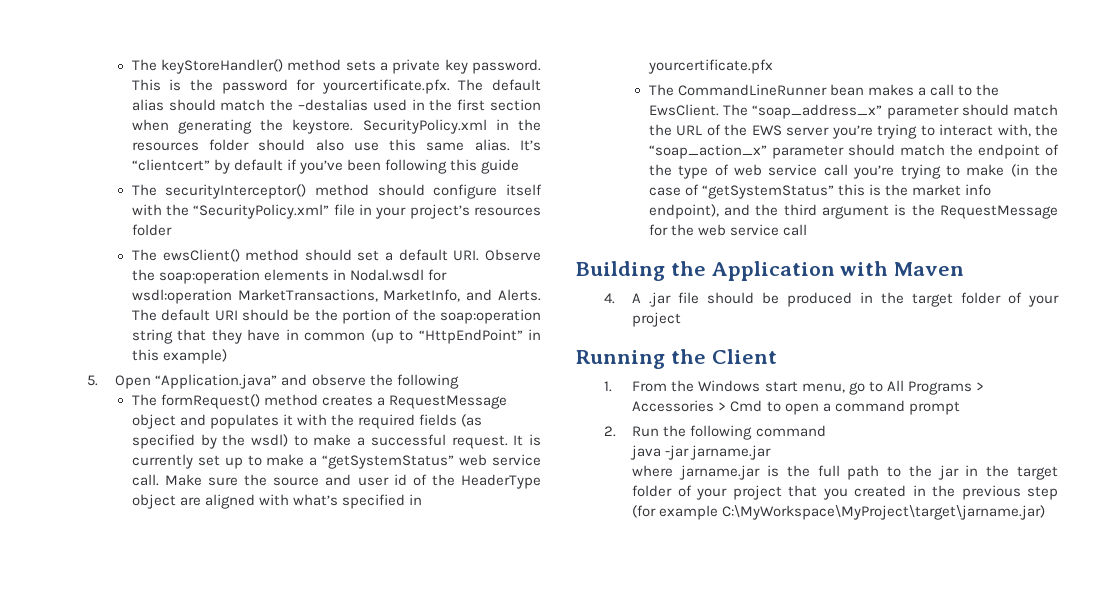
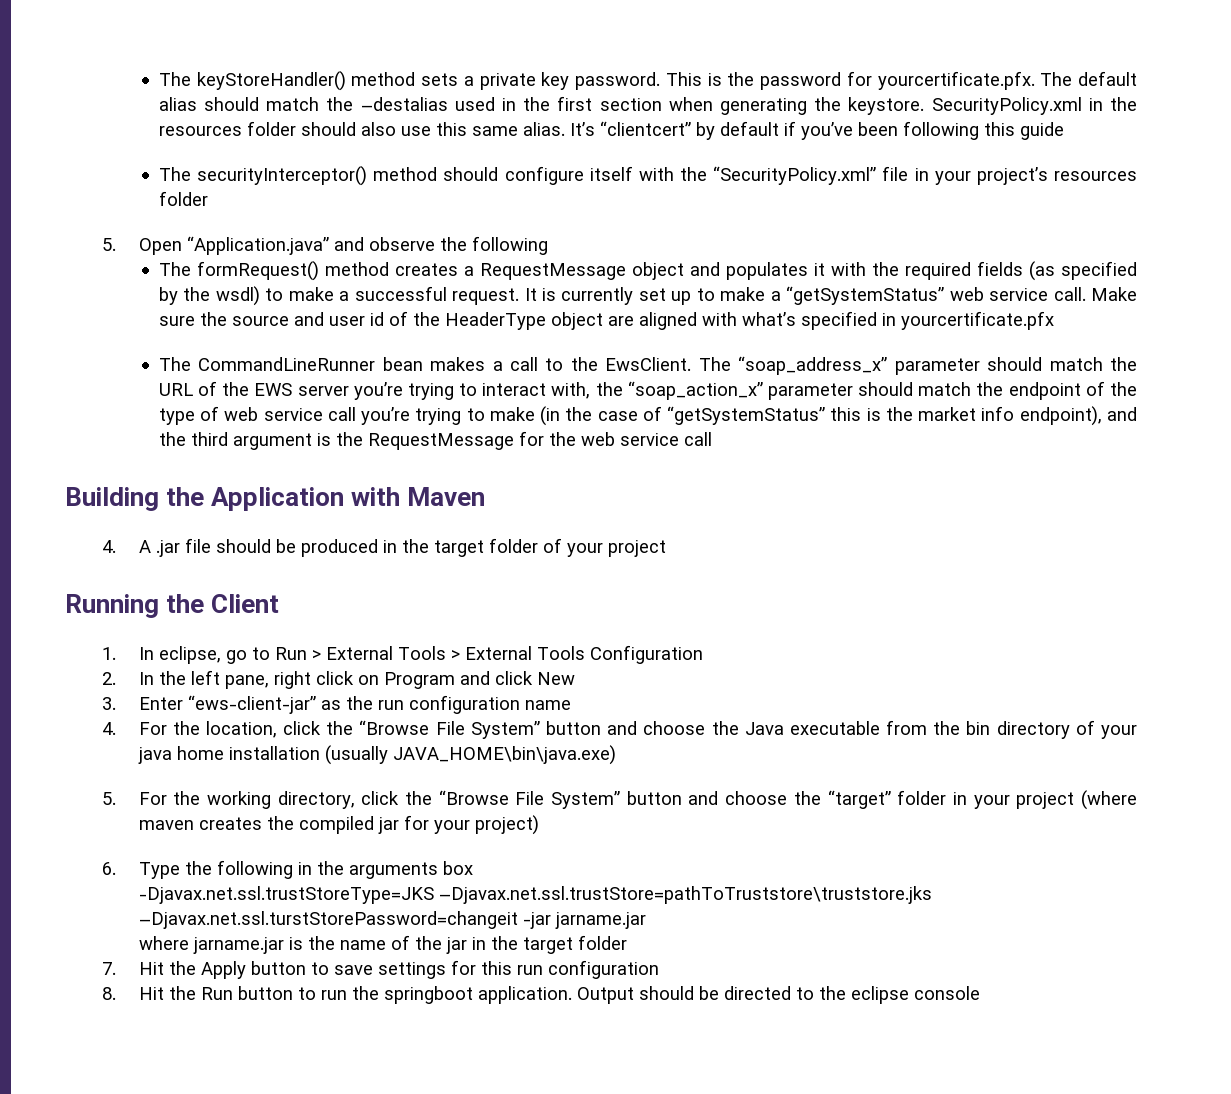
[131,249,542,262] [131,269,448,284] [131,289,541,304] [131,309,541,324] [131,329,542,344] [131,349,227,364] // The ewsClient() method should set a default URI. Observe the soap:operation elements in Nodal.wsdl for wsdl:operation MarketTransactions, MarketInfo, and Alerts. The default URI should be the portion of the soap:operation string that they have in common (up to “HttpEndPoint” in this example) -> (208, 198) none
[632,380,984,395] [632,400,960,415] [604,425,826,440] [630,445,662,460] From the Windows start menu, go to All Programs > Accessories > Cmd to open a command prompt // 2. Run the following command // java -> [138,645,703,664] [101,670,575,689] [101,695,571,714] [101,720,1138,739] [137,745,616,765] [101,790,1138,810] [138,815,539,835] [101,860,473,879] [138,886,932,904] [138,911,518,929] In eclipse, go to Run > External Tools > External Tools Configuration // 2. In the left pane, right click on Program and click New // 3. Enter “ews-client-jar” as the run configuration name // 4. For the location, click the “Browse File System” button and choose the Java executable from the bin directory of your java home installation (usually JAVA_HOME\bin\java.exe) // 5. For the working directory, click the “Browse File System” button and choose the “target” folder in your project (where maven creates the compiled jar for your project) // 6. Type the following in the arguments box // -Djavax.net.ssl.trustStoreType=JKS –Djavax.net.ssl.trustStore=pathToTruststore\truststore.jks –Djavax.net.ssl.turstStorePassword=changeit
[817,465,902,480] full path to -> [339,935,410,950] name of
[677,485,1058,500] [632,505,1046,520] of your project that you created in the previous step (for example C:\MyWorkspace\MyProject\target\jarname.jar) -> [101,960,659,979] [101,986,980,1004] // 7. Hit the Apply button to save settings for this run configuration // 8. Hit the Run button to run the springboot application. Output should be directed to the eclipse console

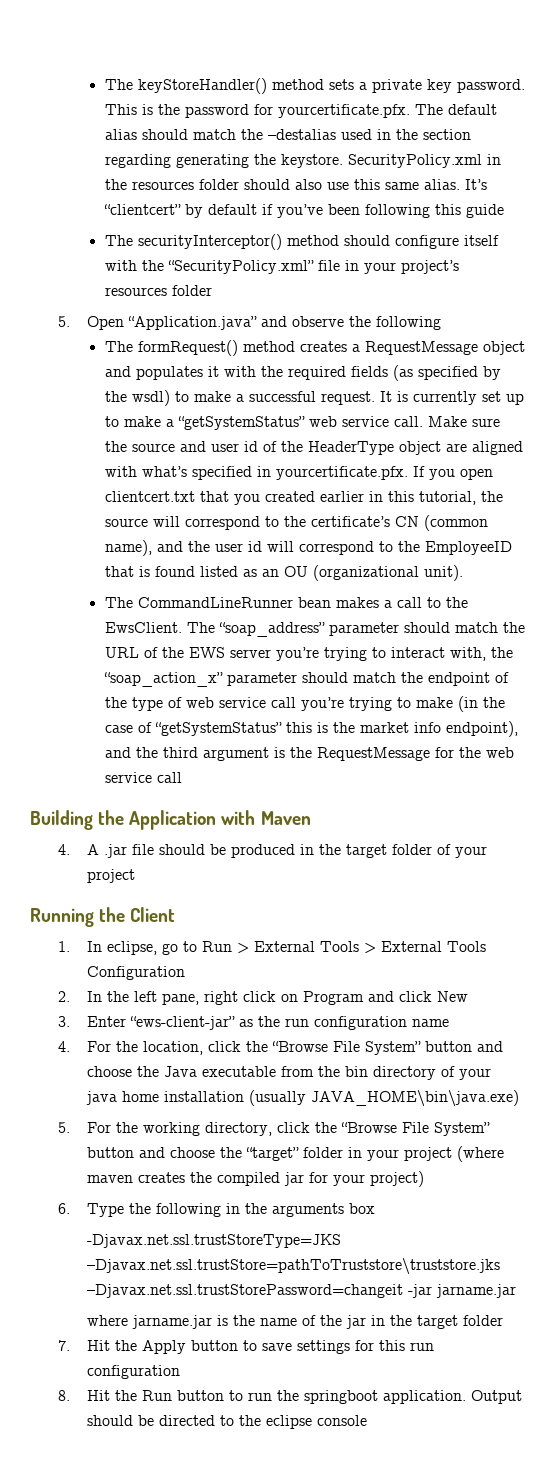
[557,96,713,111] first section when -> [422,129,471,140] [104,154,171,168] section regarding
[900,311,1054,330] yourcertificate.pfx -> [275,466,493,480] [104,491,503,505] [104,515,488,531] [104,540,512,556] [104,565,463,581] yourcertificate.pfx. If you open clientcert.txt that you created earlier in this tutorial, the source will correspond to the certificate’s CN (common name), and the user id will correspond to the EmployeeID that is found listed as an OU (organizational unit).
[738,356,888,375] “soap_address_x” -> [218,622,325,637] “soap_address”
[138,911,518,929] –Djavax.net.ssl.turstStorePassword=changeit -> [86,1284,403,1298] –Djavax.net.ssl.trustStorePassword=changeit

